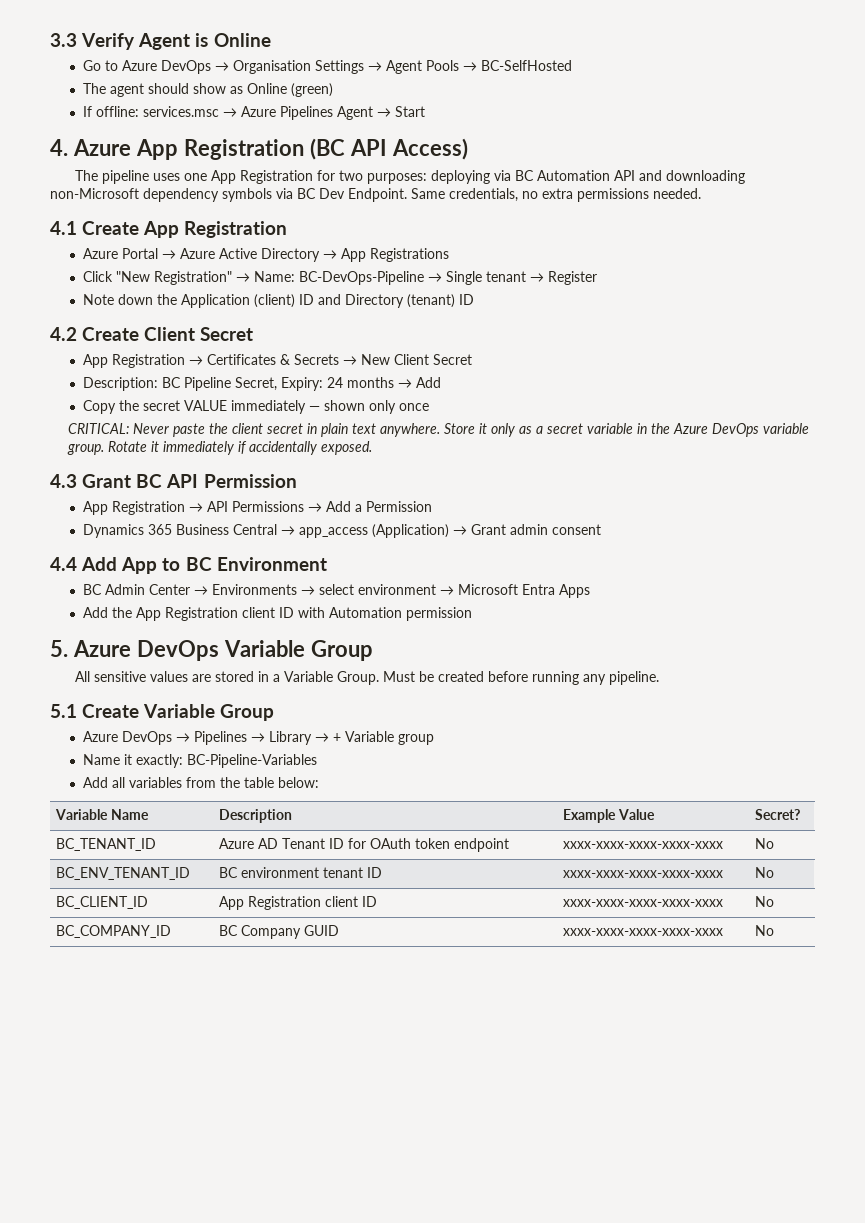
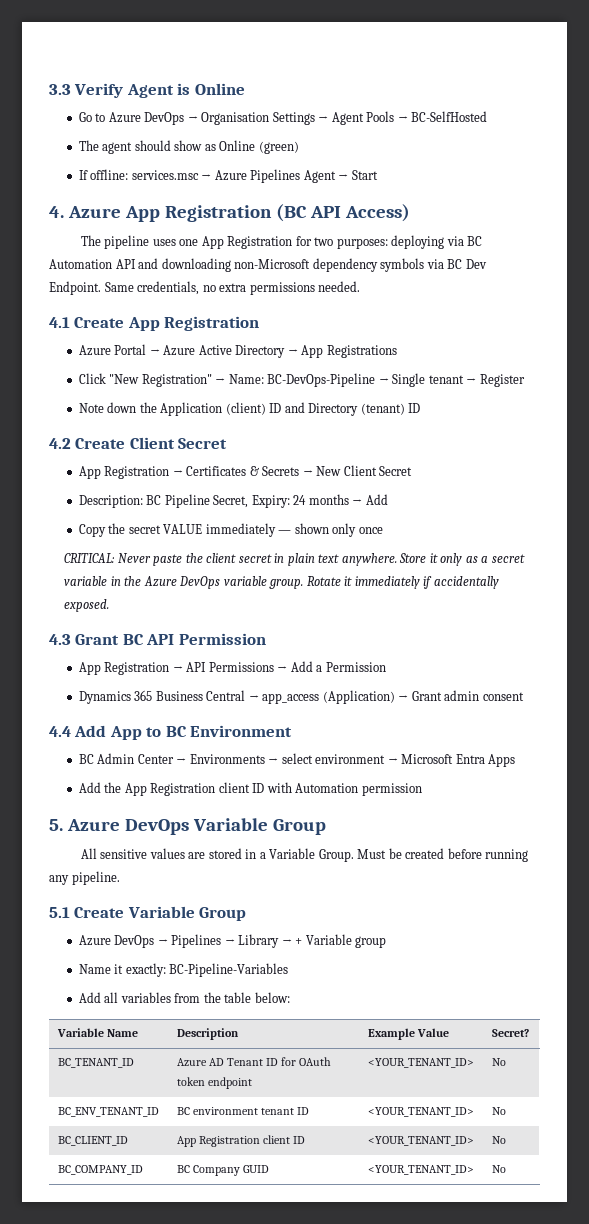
[562,841,723,849] xxxx-xxxx-xxxx-xxxx-xxxx -> [367,1058,474,1068] <YOUR_TENANT_ID>
[562,870,723,878] xxxx-xxxx-xxxx-xxxx-xxxx -> [367,1107,474,1117] <YOUR_TENANT_ID>
[562,899,723,907] xxxx-xxxx-xxxx-xxxx-xxxx -> [367,1136,474,1146] <YOUR_TENANT_ID>
[562,928,723,936] xxxx-xxxx-xxxx-xxxx-xxxx -> [367,1165,474,1175] <YOUR_TENANT_ID>

